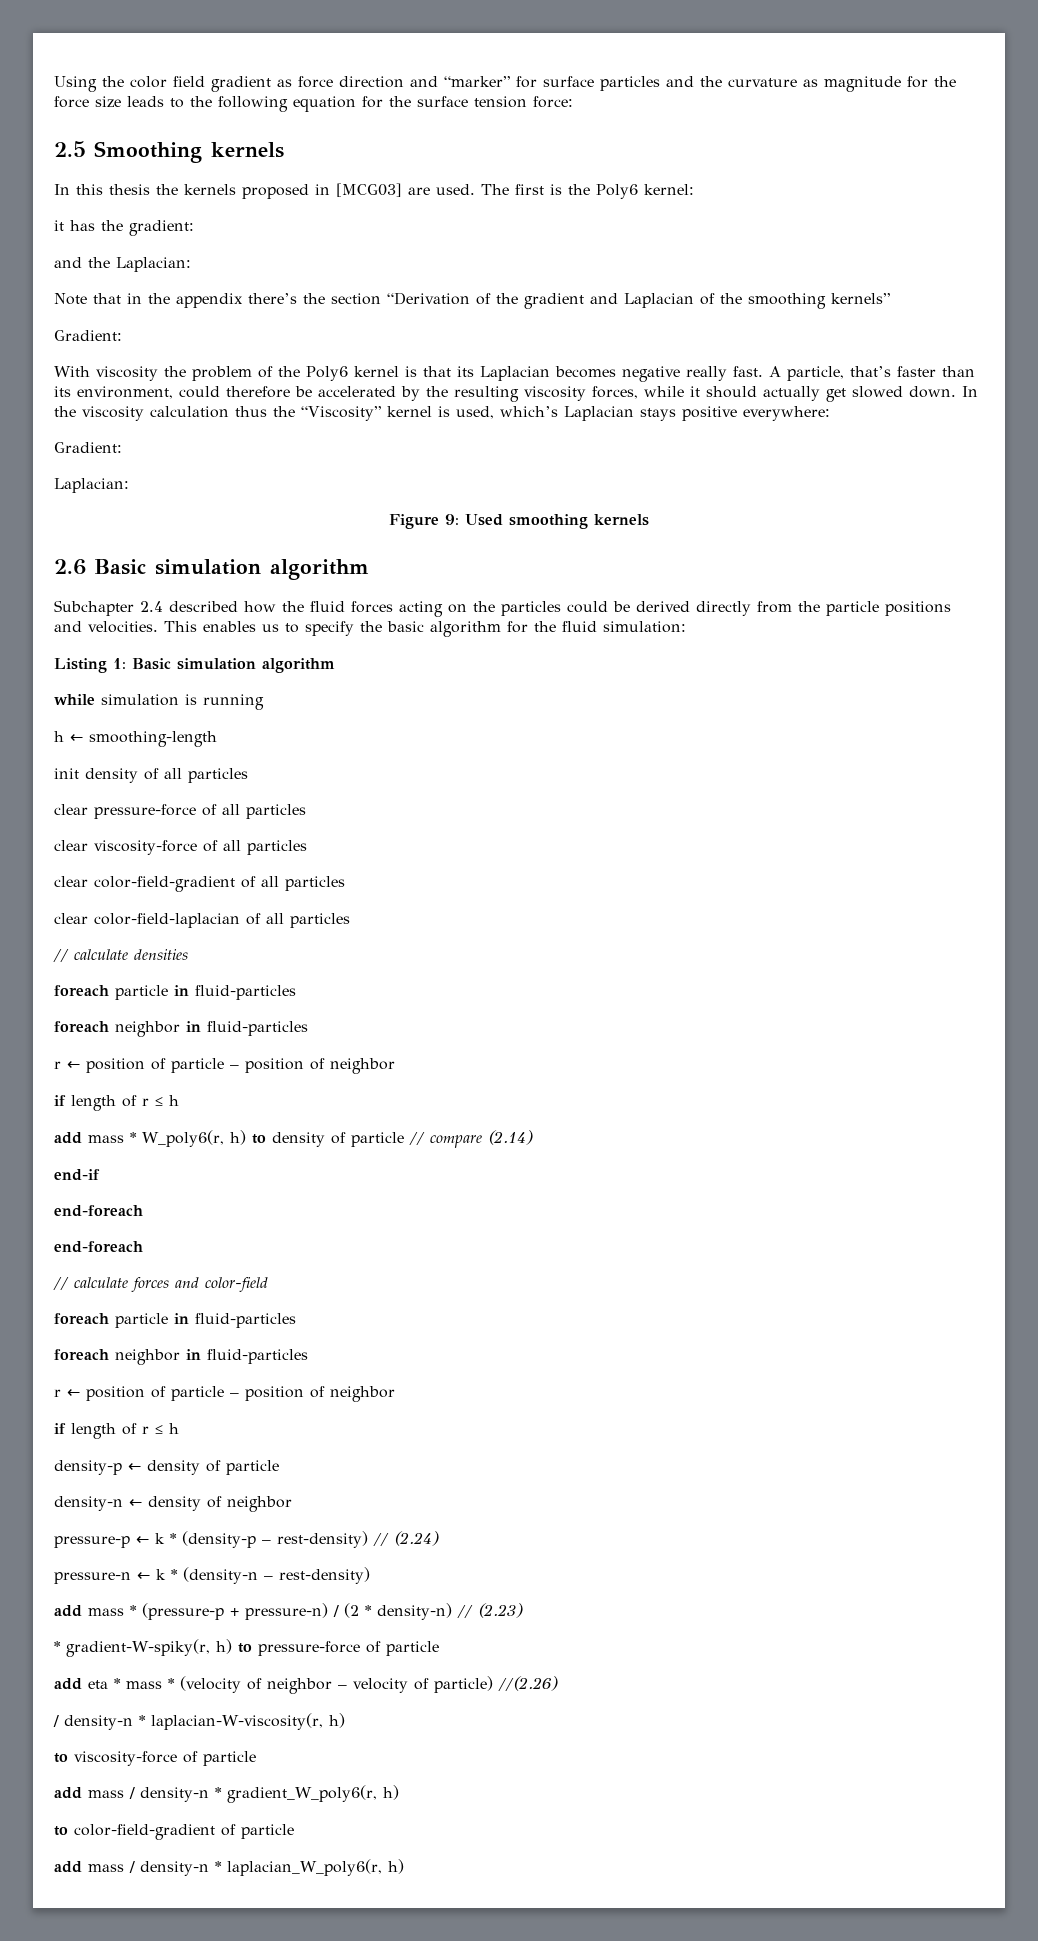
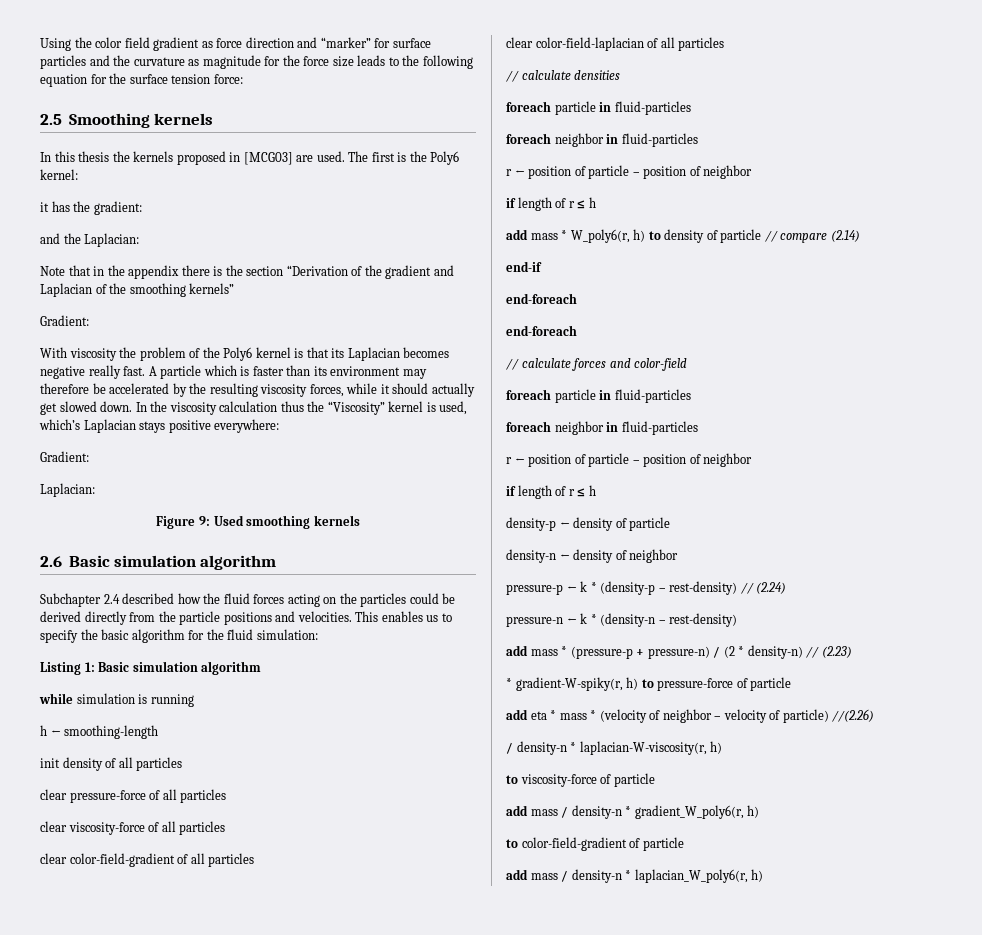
[248,293,297,304] there’s -> [181,265,223,276] there is
[787,366,891,381] particle, that’s -> [160,365,250,379] particle which is
[77,386,220,399] environment, could -> [330,366,427,379] environment may

